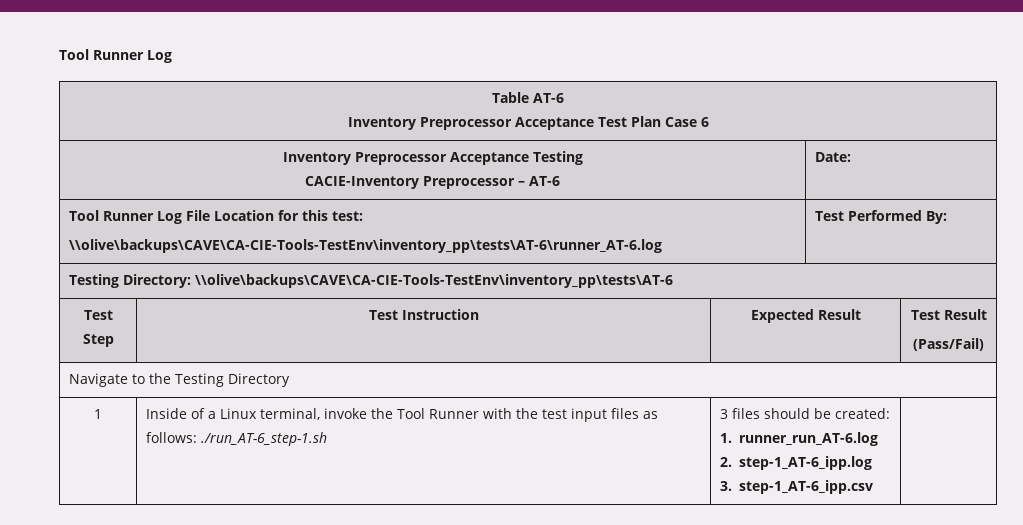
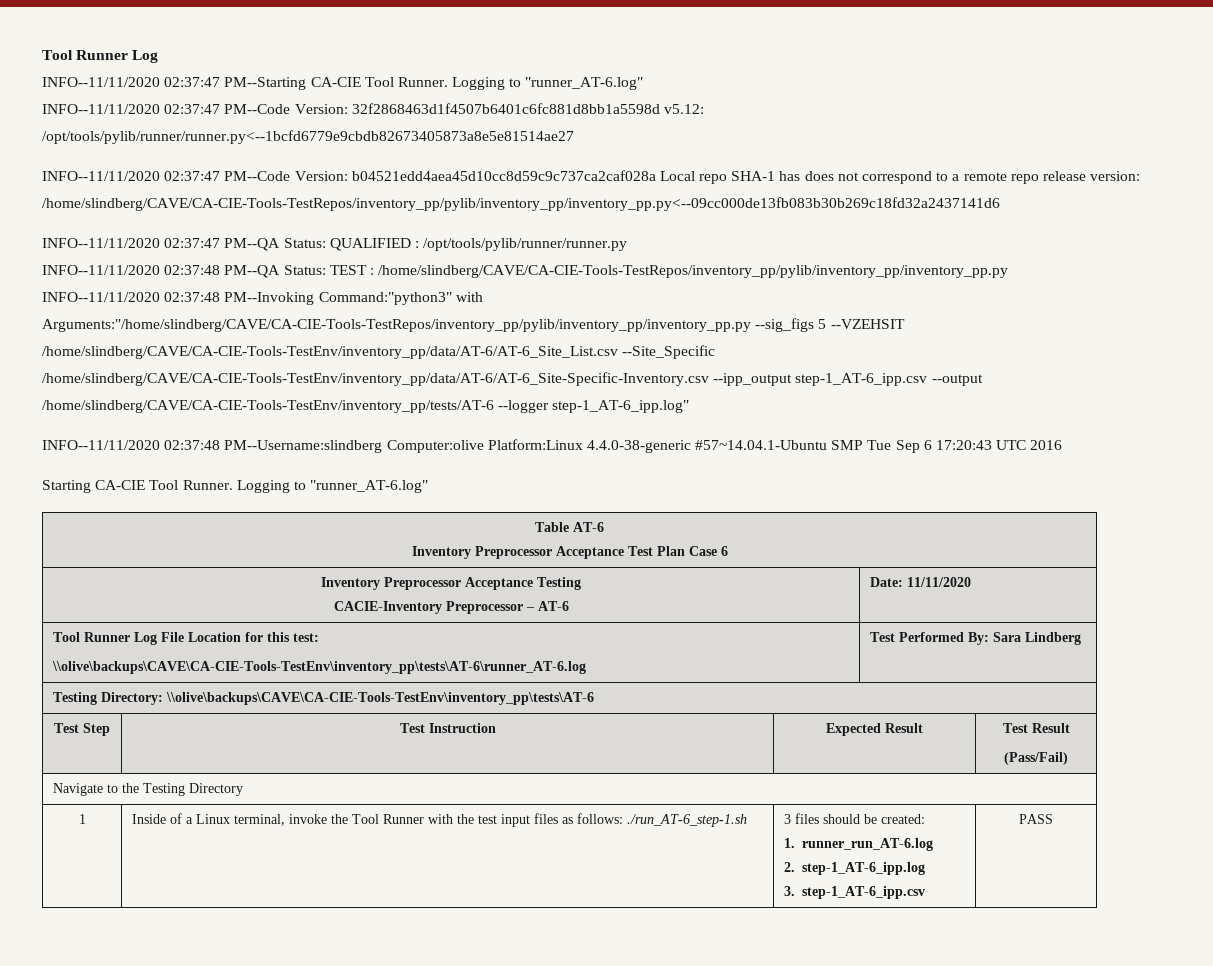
[59,49,172,63] Tool Runner Log -> [42,50,159,63] [42,77,644,90] [42,103,704,114] [42,130,574,144] [42,170,1141,184] [42,197,1000,211] [42,238,628,251] [42,265,1009,278] [42,292,483,305] [42,318,905,332] [42,345,716,359] [42,372,983,386] [42,400,690,413] [42,439,1063,453] [42,480,429,493] Tool Runner Log // INFO--11/11/2020 02:37:47 PM--Starting CA-CIE Tool Runner. Logging to "runner_AT-6.log" // INFO--11/11/2020 02:37:47 PM--Code Version: 32f2868463d1f4507b6401c6fc881d8bb1a5598d v5.12: /opt/tools/pylib/runner/runner.py<--1bcfd6779e9cbdb82673405873a8e5e81514ae27 // INFO--11/11/2020 02:37:47 PM--Code Version: b04521edd4aea45d10cc8d59c9c737ca2caf028a Local repo SHA-1 has does not correspond to a remote repo release version: /home/slindberg/CAVE/CA-CIE-Tools-TestRepos/inventory_pp/pylib/inventory_pp/inventory_pp.py<--09cc000de13fb083b30b269c18fd32a2437141d6 // INFO--11/11/2020 02:37:47 PM--QA Status: QUALIFIED : /opt/tools/pylib/runner/runner.py // INFO--11/11/2020 02:37:48 PM--QA Status: TEST : /home/slindberg/CAVE/CA-CIE-Tools-TestRepos/inventory_pp/pylib/inventory_pp/inventory_pp.py // INFO--11/11/2020 02:37:48 PM--Invoking Command:"python3" with Arguments:"/home/slindberg/CAVE/CA-CIE-Tools-TestRepos/inventory_pp/pylib/inventory_pp/inventory_pp.py --sig_figs 5 --VZEHSIT /home/slindberg/CAVE/CA-CIE-Tools-TestEnv/inventory_pp/data/AT-6/AT-6_Site_List.csv --Site_Specific /home/slindberg/CAVE/CA-CIE-Tools-TestEnv/inventory_pp/data/AT-6/AT-6_Site-Specific-Inventory.csv --ipp_output step-1_AT-6_ipp.csv --output /home/slindberg/CAVE/CA-CIE-Tools-TestEnv/inventory_pp/tests/AT-6 --logger step-1_AT-6_ipp.log" // INFO--11/11/2020 02:37:48 PM--Username:slindberg Computer:olive Platform:Linux 4.4.0-38-generic #57~14.04.1-Ubuntu SMP Tue Sep 6 17:20:43 UTC 2016 // Starting CA-CIE Tool Runner. Logging to "runner_AT-6.log"
(851, 157) none -> [906,577,971,587] 11/11/2020
(947, 217) none -> [992,632,1081,645] Sara Lindberg
(873, 487) none -> [1019,814,1053,824] PASS

